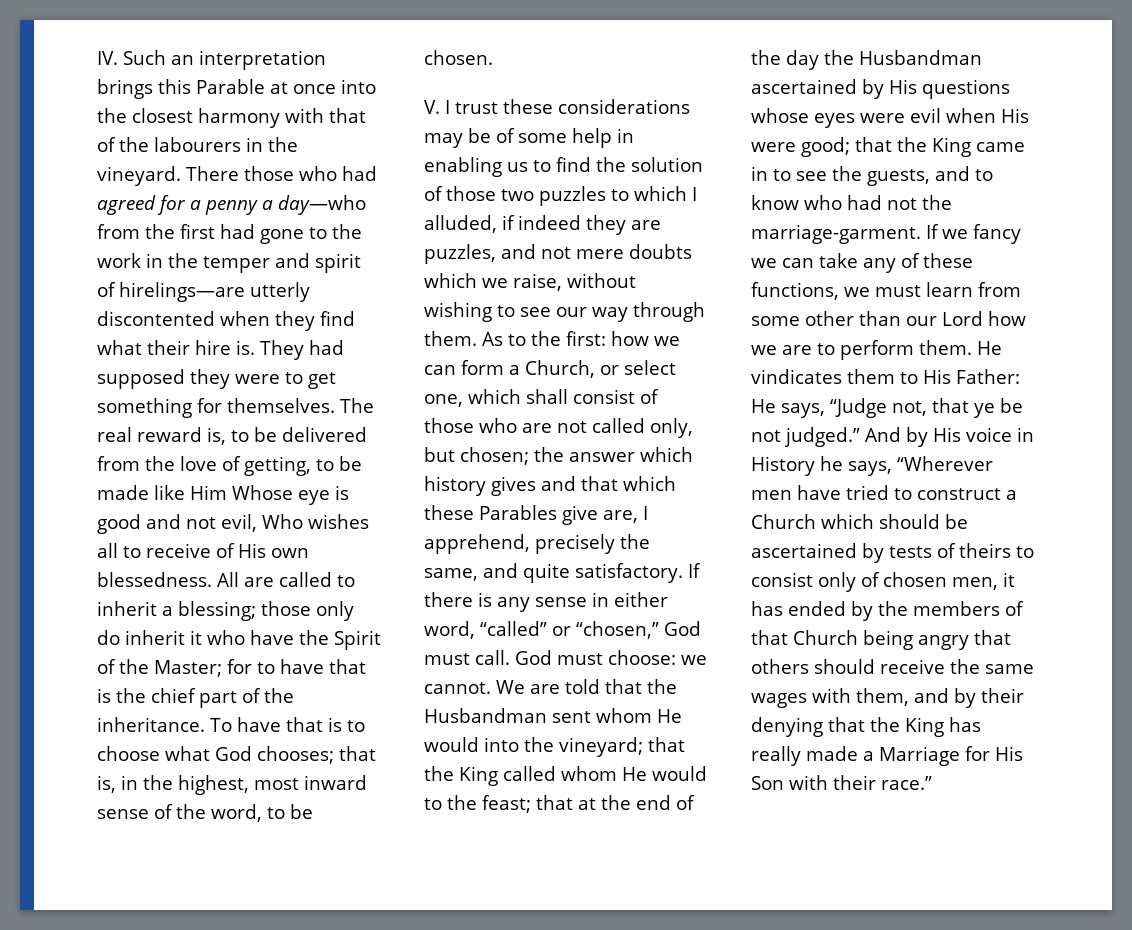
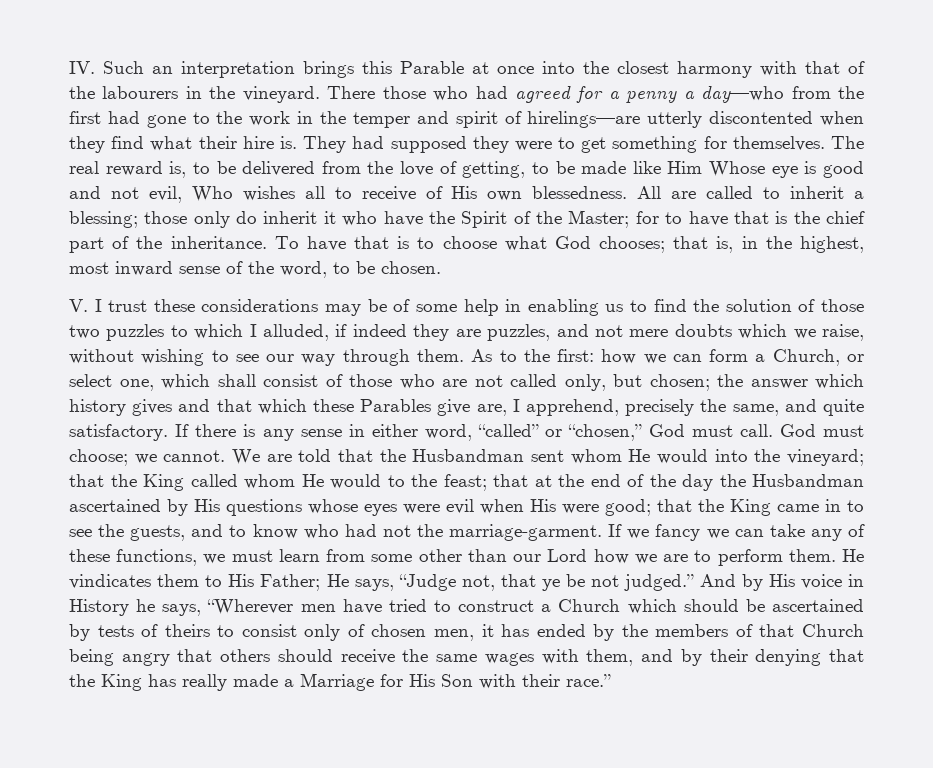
[608,650,676,665] choose: -> [69,449,128,466] choose;
[956,369,1020,384] Father: -> [260,574,321,591] Father;

